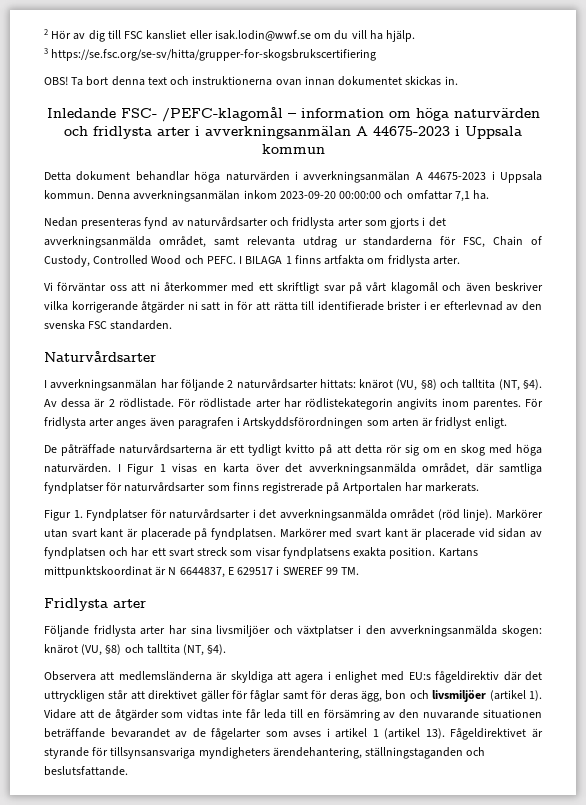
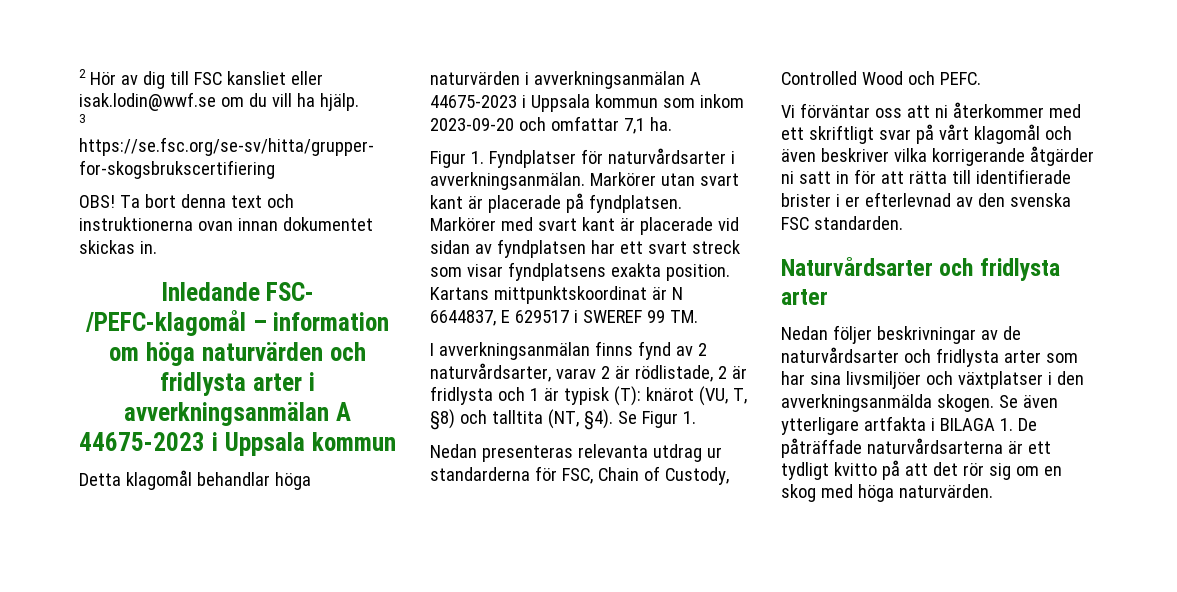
[76,171,131,181] dokument -> [125,470,192,490] klagomål
[44,190,241,202] kommun. Denna avverkningsanmälan -> [594,94,695,108] kommun som
[339,191,382,199] 00:00:00 -> (514, 124) none
[44,217,446,229] [44,236,239,248] Nedan presenteras fynd av naturvårdsarter och fridlysta arter som gjorts i det avverkningsanmälda området, samt -> [430,148,735,168] [430,172,739,190] [430,193,682,213] [430,217,739,235] [430,239,740,258] [430,262,730,281] [430,286,683,304] [430,310,698,326] [430,341,707,360] [430,363,747,382] [430,386,747,406] [430,409,696,430] [430,444,573,462] Figur 1. Fyndplatser för naturvårdsarter i avverkningsanmälan. Markörer utan svart kant är placerade på fyndplatsen. Markörer med svart kant är placerade vid sidan av fyndplatsen har ett svart streck som visar fyndplatsens exakta position. Kartans mittpunktskoordinat är N 6644837, E 629517 i SWEREF 99 TM. // I avverkningsanmälan finns fynd av 2 naturvårdsarter, varav 2 är rödlistade, 2 är fridlysta och 1 är typisk (T): knärot (VU, T, §8) och talltita (NT, §4). Se Figur 1. // Nedan presenteras
[239,255,460,267] I BILAGA 1 finns artfakta om fridlysta arter. -> (981, 78) none
[44,379,543,391] [44,398,543,410] [44,417,507,429] // I avverkningsanmälan har följande 2 naturvårdsarter hittats: knärot (VU, §8) och talltita (NT, §4). Av dessa är 2 rödlistade. För rödlistade arter har rödlistekategorin angivits inom parentes. För fridlysta arter anges även paragrafen i Artskyddsförordningen som arten är fridlyst enligt. // -> [939,258,1060,281] [781,289,828,305] [781,325,1021,344] [781,347,1078,367] [781,371,1084,389] [781,394,1058,412] [781,416,1013,435] och fridlysta arter // Nedan följer beskrivningar av de naturvårdsarter och fridlysta arter som har sina livsmiljöer och växtplatser i den avverkningsanmälda skogen. Se även ytterligare artfakta i BILAGA 1.
[354,444,382,454] detta -> [932,462,958,476] det
[117,463,542,475] [44,482,480,494] [44,509,544,521] [44,528,543,540] [44,547,478,559] [44,566,360,578] [44,598,146,611] [44,625,542,637] [44,644,227,656] [44,671,542,683] [44,690,542,702] [44,709,542,721] [44,728,544,740] [44,747,486,759] [44,766,128,776] I Figur 1 visas en karta över det avverkningsanmälda området, där samtliga fyndplatser för naturvårdsarter som finns registrerade på Artportalen har markerats. // Figur 1. Fyndplatser för naturvårdsarter i det avverkningsanmälda området (röd linje). Markörer utan svart kant är placerade på fyndplatsen. Markörer med svart kant är placerade vid sidan av fyndplatsen och har ett svart streck som visar fyndplatsens exakta position. Kartans mittpunktskoordinat är N 6644837, E 629517 i SWEREF 99 TM. // Fridlysta arter // Följande fridlysta arter har sina livsmiljöer och växtplatser i den avverkningsanmälda skogen: knärot (VU, §8) och talltita (NT, §4). // Observera att medlemsländerna är skyldiga att agera i enlighet med EU:s fågeldirektiv där det uttryckligen står att direktivet gäller för fåglar samt för deras ägg, bon och livsmiljöer (artikel 1). Vidare att de åtgärder som vidtas inte får leda till en försämring av den nuvarande situationen beträffande bevarandet av de fågelarter som avses i artikel 1 (artikel 13). Fågeldirektivet är styrande för tillsynsansvariga myndigheters ärendehantering, ställningstaganden och beslutsfattande. -> (993, 491) none

